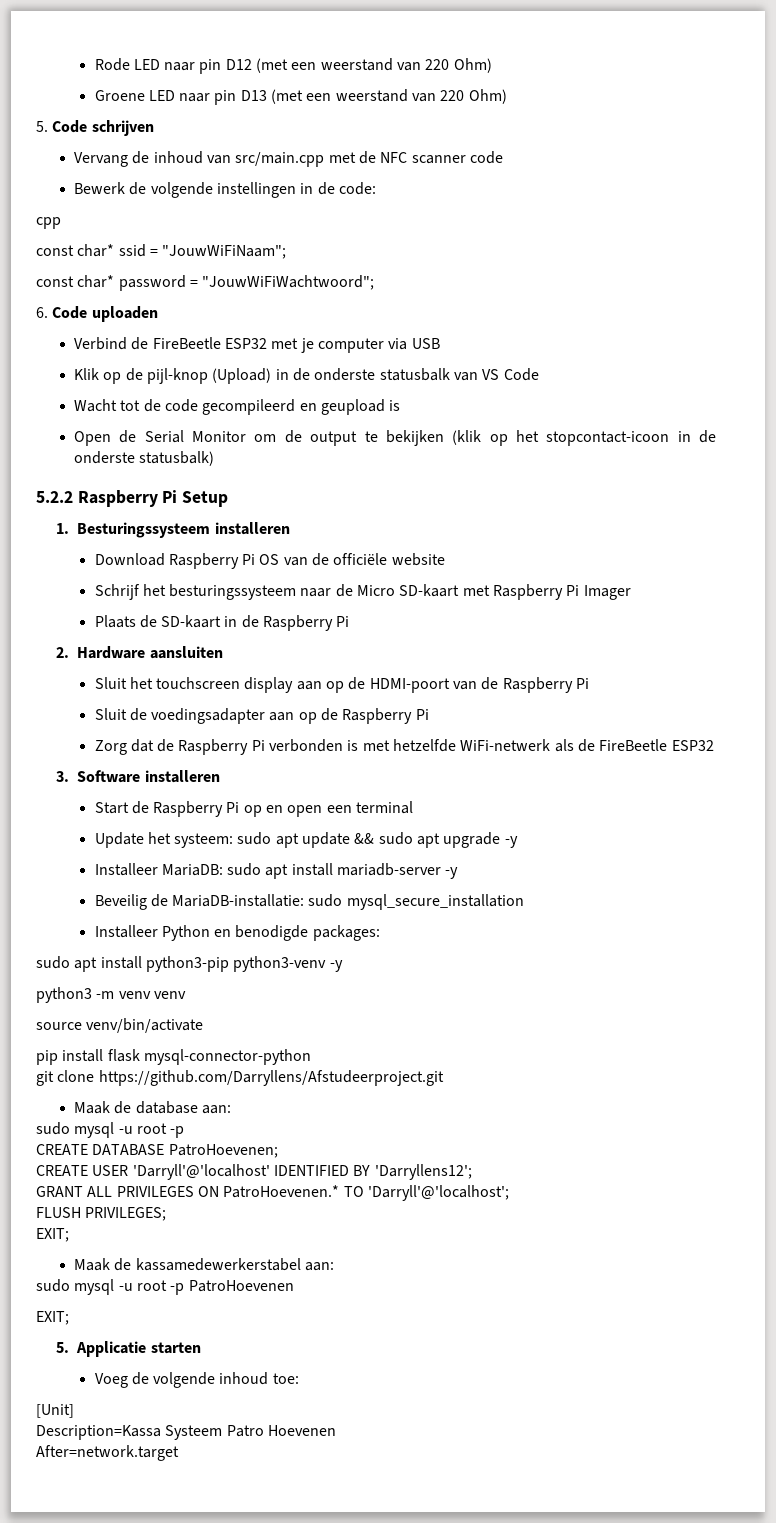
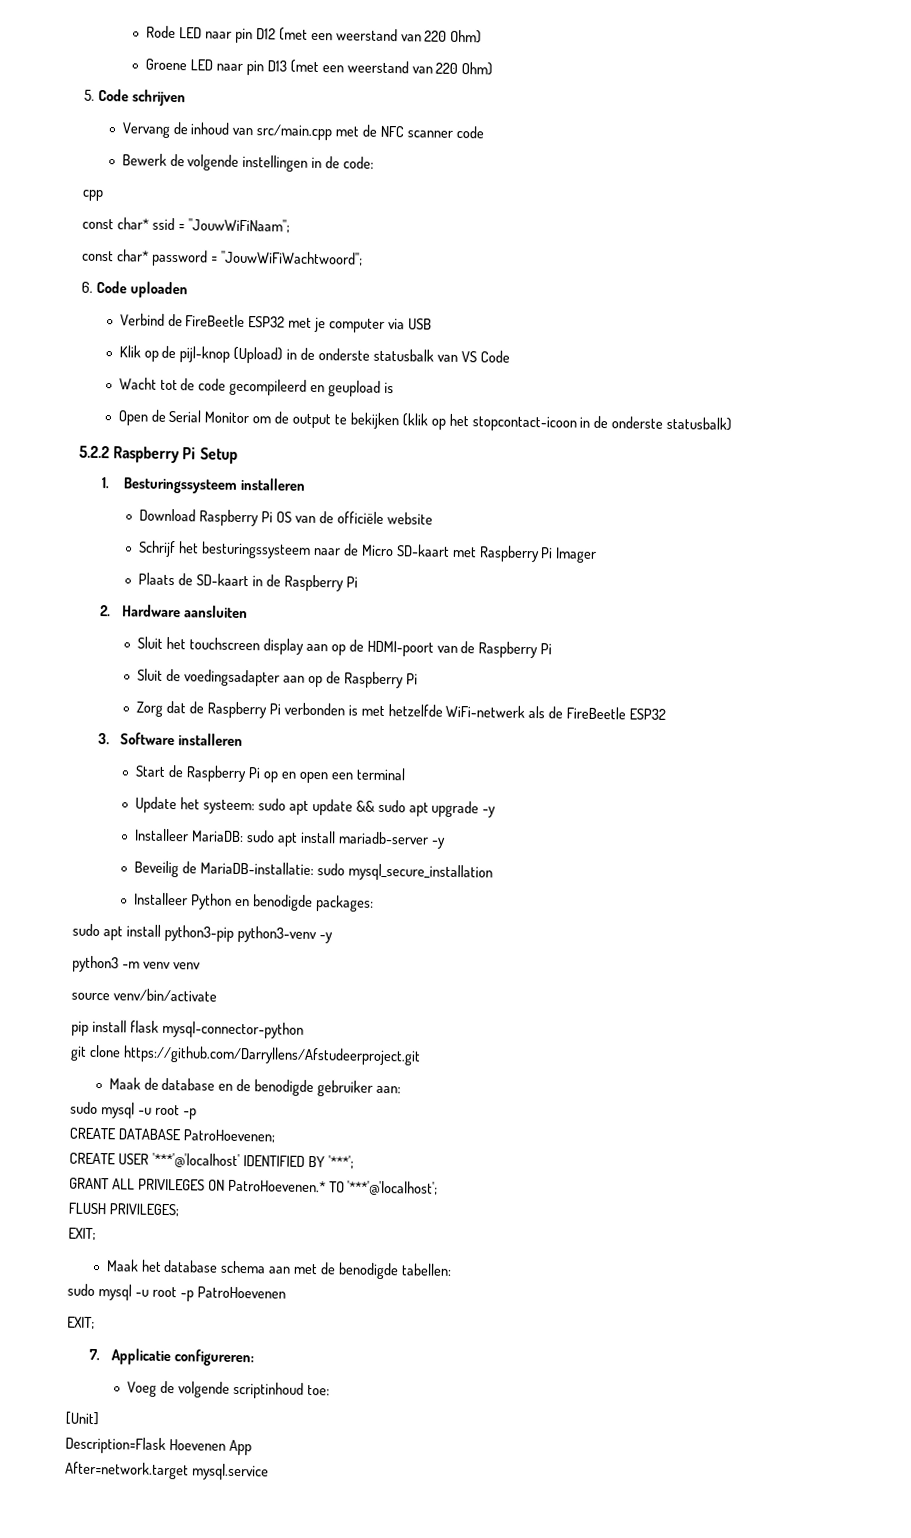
(198, 1107) none -> [218,1078,374,1097] en de benodigde gebruiker
[132,1164,270,1180] 'Darryll'@'localhost' -> [151,1152,240,1169] '***'@'localhost'
[374,1164,472,1180] 'Darryllens12'; -> [327,1155,354,1169] '***';
[367,1185,509,1201] 'Darryll'@'localhost'; -> [347,1180,439,1196] '***'@'localhost';
[114,1258,335,1271] de kassamedewerkerstabel aan: -> [140,1259,452,1280] het database schema aan met de benodigde tabellen:
[56,1341,201,1357] 5. Applicatie starten -> [88,1348,255,1367] 7. Applicatie configureren:
[219,1372,269,1385] inhoud -> [232,1381,304,1399] scriptinhoud
[36,1425,264,1440] Description=Kassa Systeem Patro -> [65,1436,166,1455] Description=Flask
(336, 1430) none -> [228,1439,252,1456] App
(179, 1453) none -> [191,1463,269,1481] mysql.service

